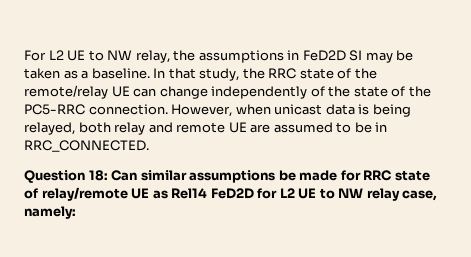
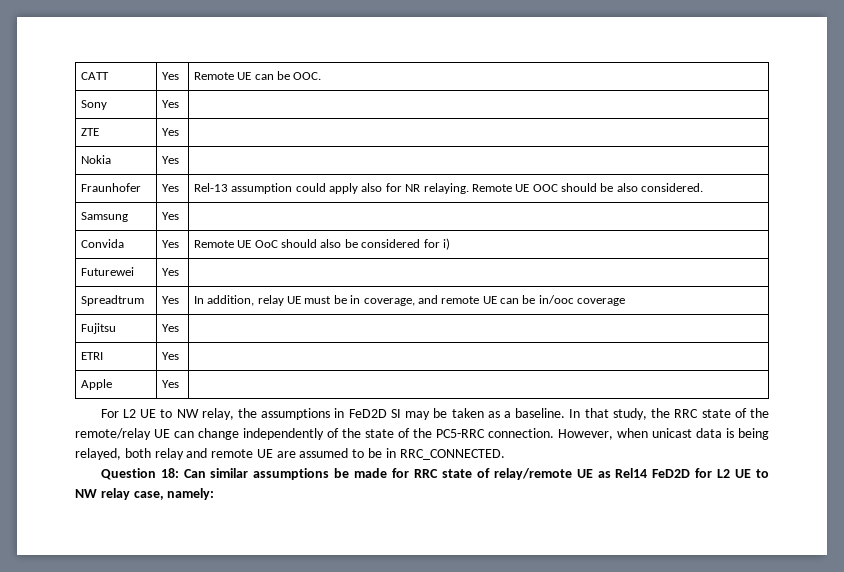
(24, 55) none -> [80,72,109,80] [161,72,179,80] [193,71,322,80] [80,100,107,110] [161,100,179,108] [80,128,99,136] [161,128,179,136] [80,155,111,164] [161,156,179,164] [80,183,141,192] [161,184,179,192] [193,183,704,194] [80,212,128,222] [161,212,179,220] [80,239,124,248] [161,240,179,248] [193,238,450,250] [80,267,134,276] [161,268,179,276] [80,295,144,306] [161,296,179,304] [193,295,626,306] [80,323,116,334] [161,324,179,332] [80,352,103,360] [161,352,179,360] [80,379,112,390] [161,380,179,388] CATT | Yes | Remote UE can be OOC. // Sony | Yes | // ZTE | Yes | // Nokia | Yes | // Fraunhofer | Yes | Rel-13 assumption could apply also for NR relaying. Remote UE OOC should be also considered. // Samsung | Yes | // Convida | Yes | Remote UE OoC should also be considered for i) // Futurewei | Yes | // Spreadtrum | Yes | In addition, relay UE must be in coverage, and remote UE can be in/ooc coverage // Fujitsu | Yes | // ETRI | Yes | // Apple | Yes | //

